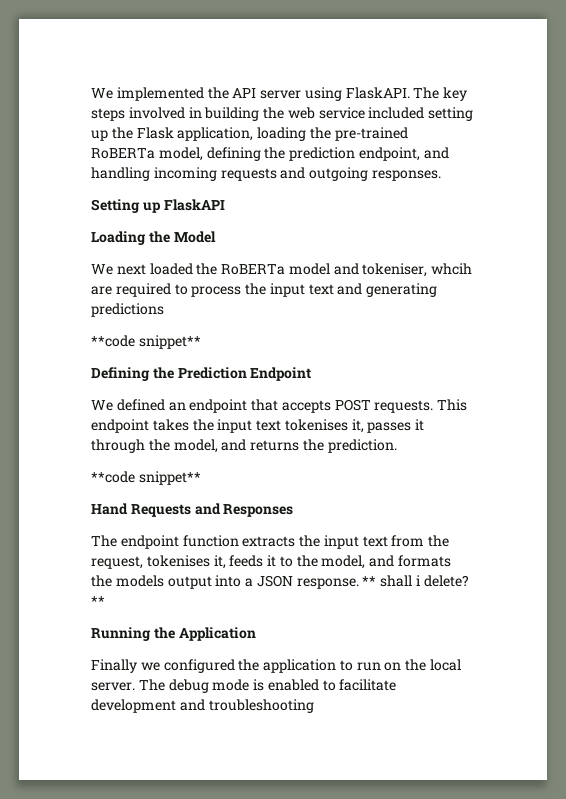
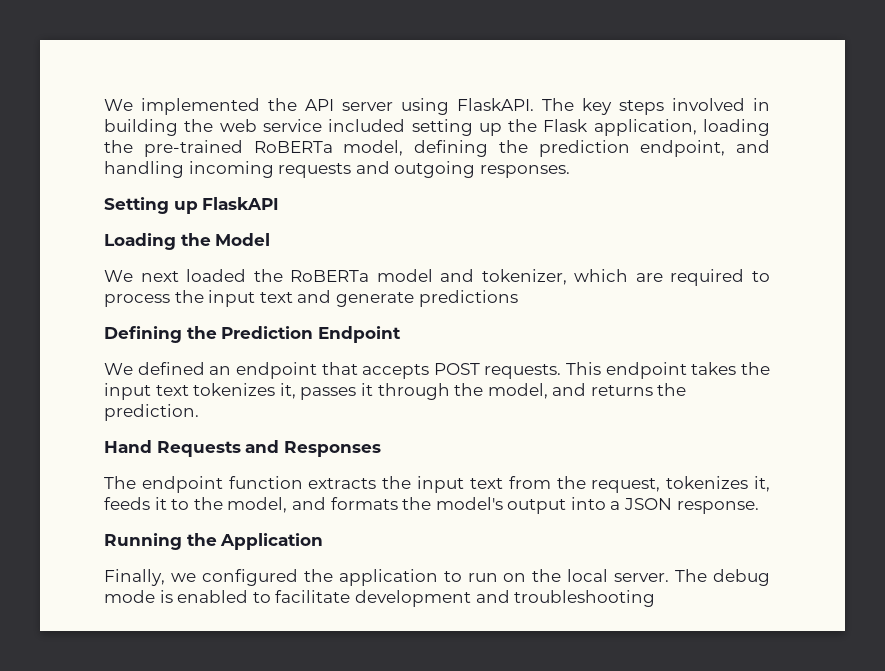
[362,263,473,277] tokeniser, whcih -> [481,269,629,285] tokenizer, which
[366,283,438,297] generating -> [335,292,414,307] generate
[91,335,201,349] // **code snippet** -> (518, 298) none
[284,419,348,431] tokenises -> [193,383,276,396] tokenizes
[91,471,201,485] // **code snippet** -> (199, 412) none
[146,555,210,567] tokenises -> [666,476,749,489] tokenizes
[115,575,164,587] models -> [435,497,503,510] model's
[362,575,469,587] [91,596,105,606] ** shall i delete? ** -> (759, 507) none
[91,659,137,673] Finally -> [104,569,165,586] Finally,

